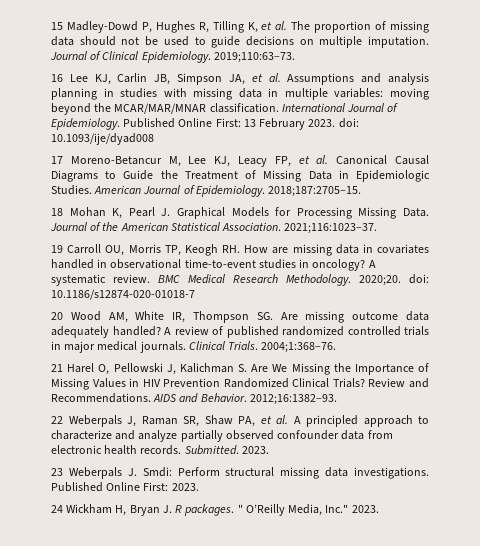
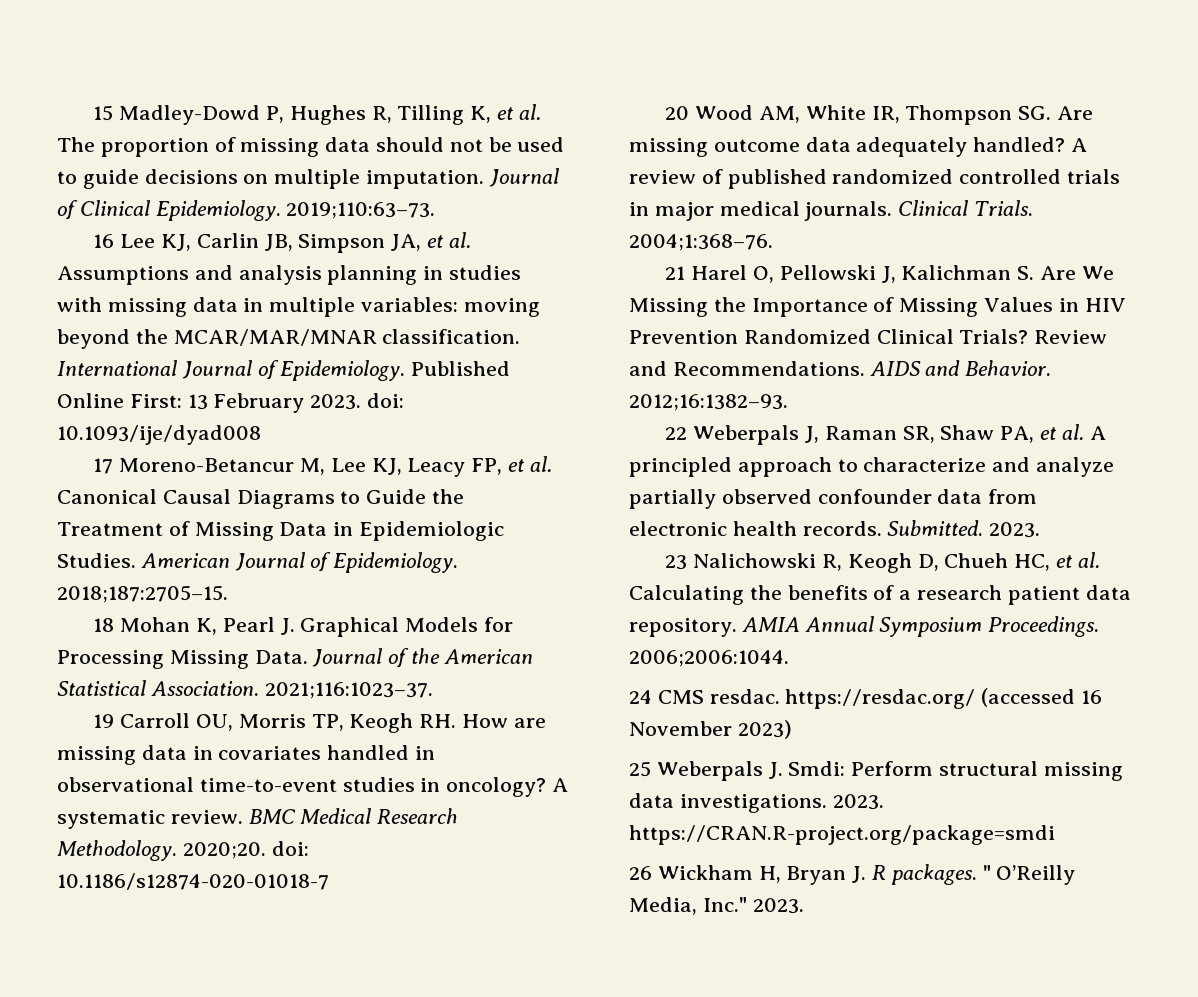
(63, 472) none -> [693,552,1100,573] [629,585,1131,605] [629,616,1100,637] [629,650,789,667] [629,688,1103,709] [629,720,792,739] [629,761,651,777] Nalichowski R, Keogh D, Chueh HC, et al. Calculating the benefits of a research patient data repository. AMIA Annual Symposium Proceedings. 2006;2006:1044. // 24 CMS resdac. https://resdac.org/ (accessed 16 November 2023) // 25
[51,482,199,492] [51,505,63,513] Published Online First: 2023. // 24 -> [832,794,884,810] [629,825,1055,845] [629,866,652,880] 2023. https://CRAN.R-project.org/package=smdi // 26

